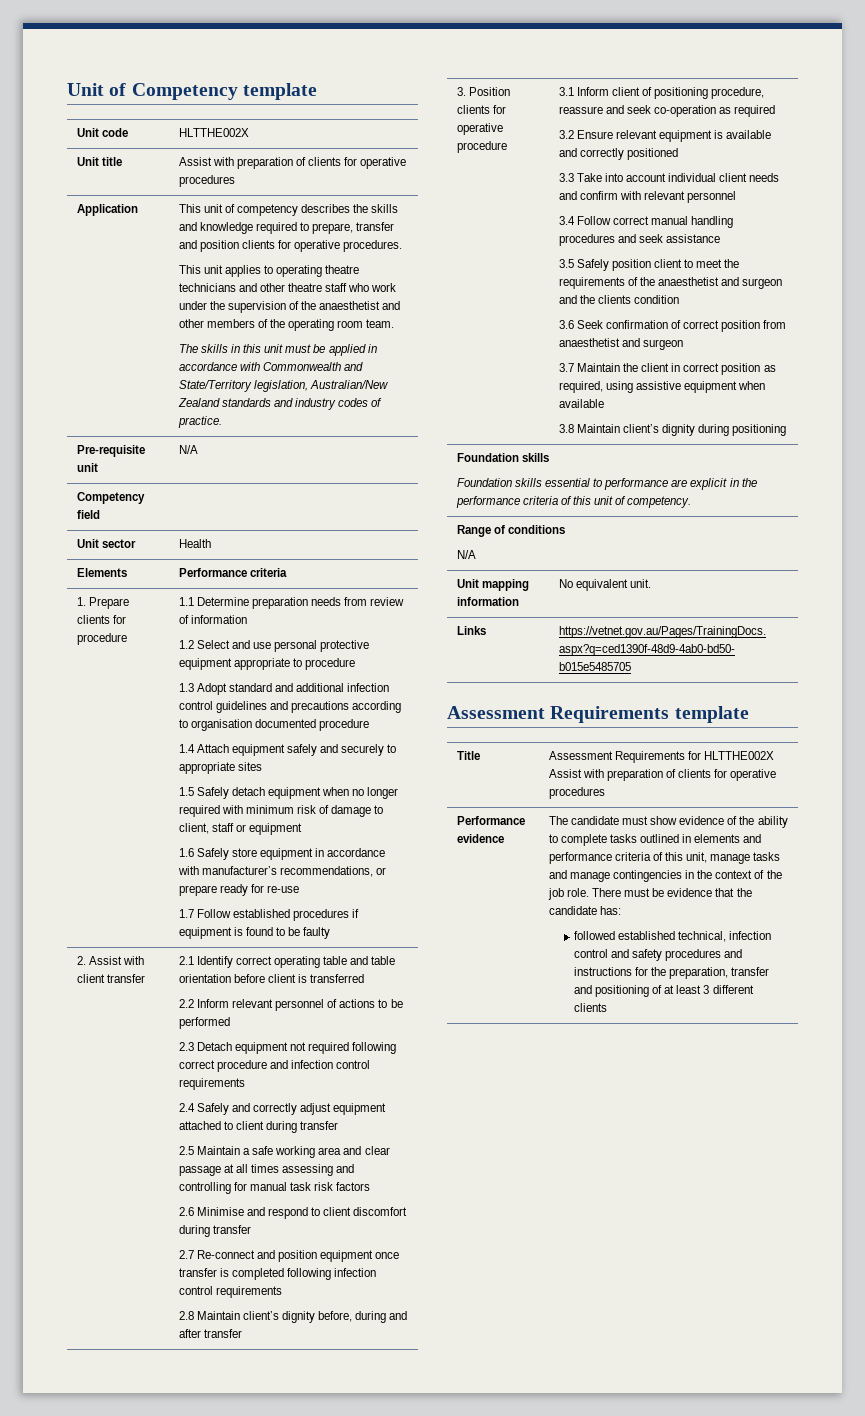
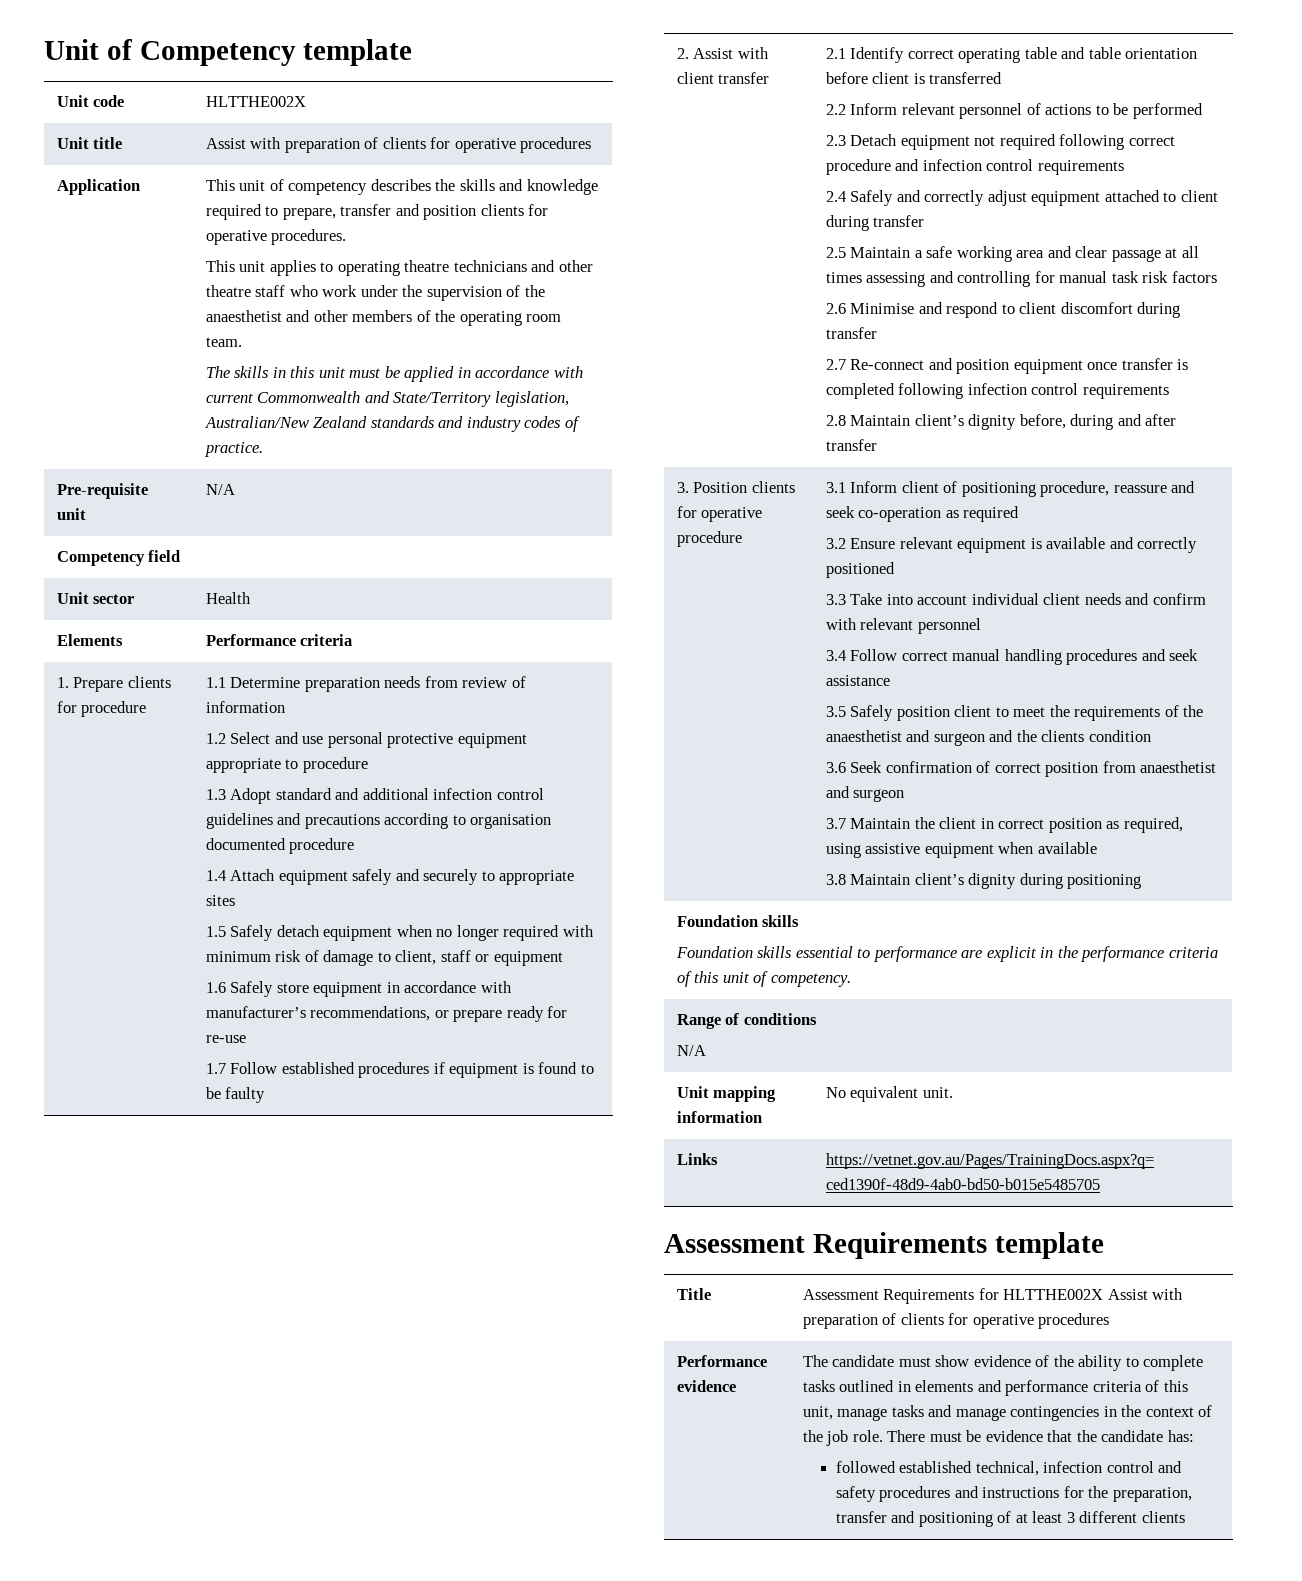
(260, 366) none -> [206,393,254,403] current

